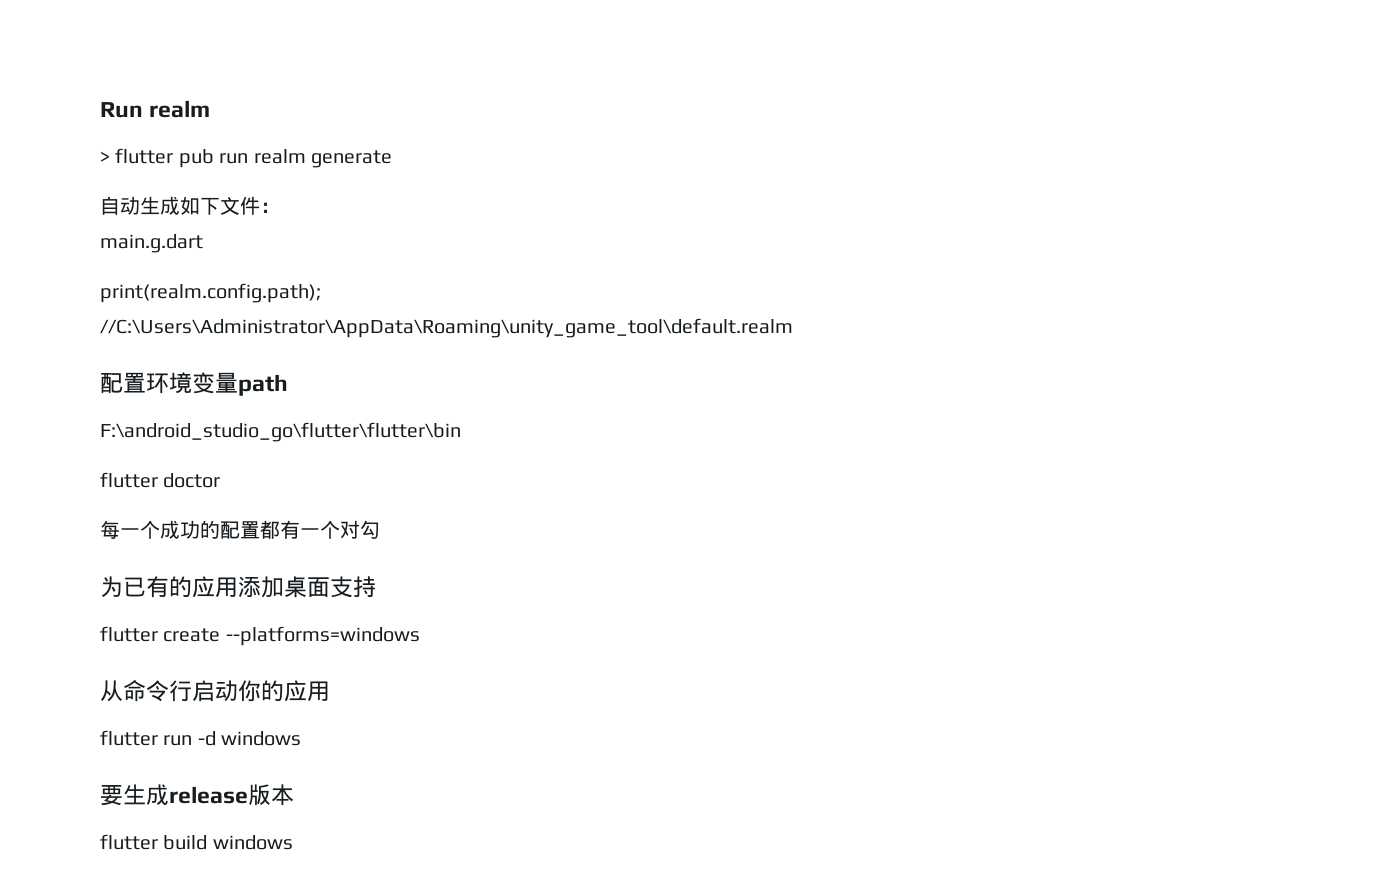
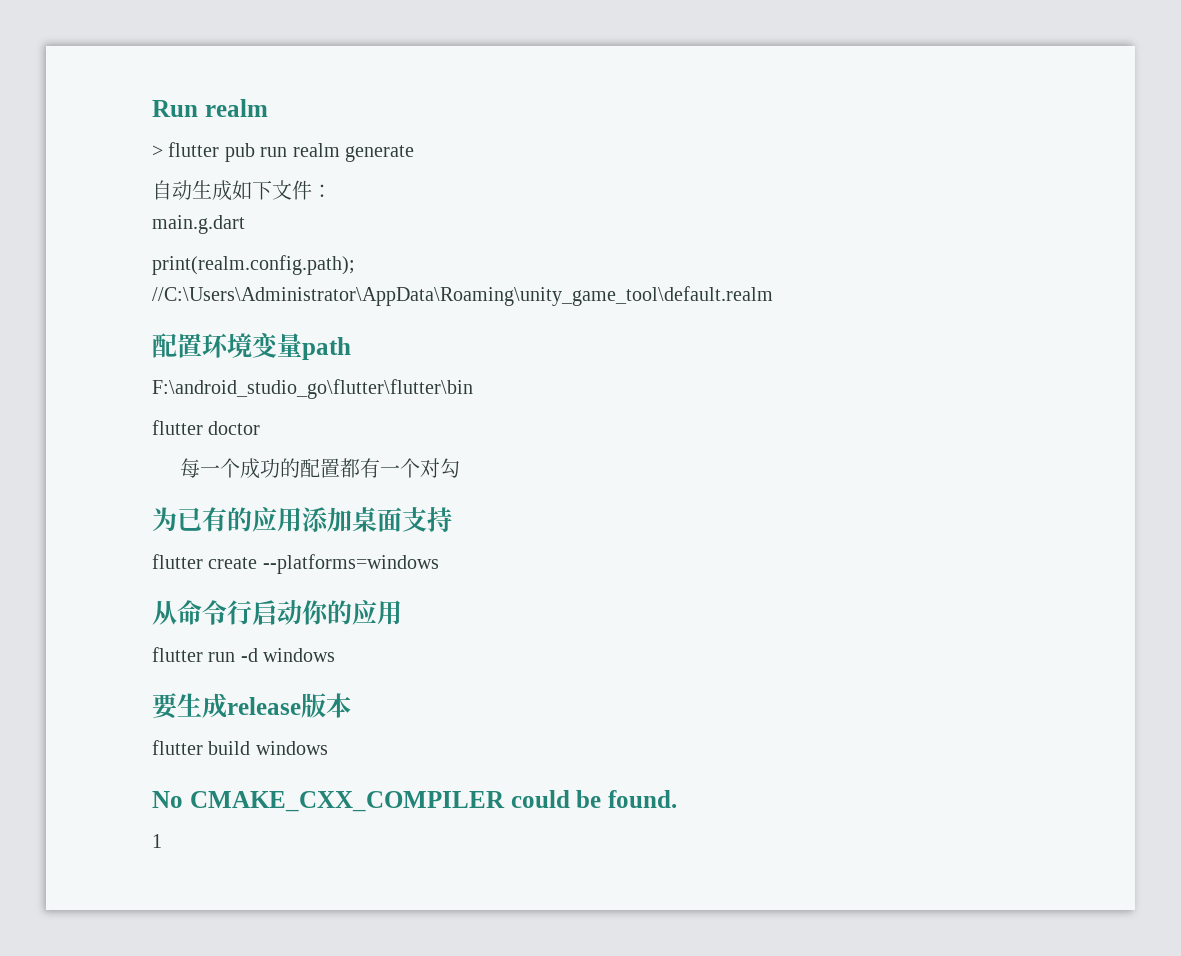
(293, 842) none -> [152,790,677,812] [152,834,162,848] // No CMAKE_CXX_COMPILER could be found. // 1

